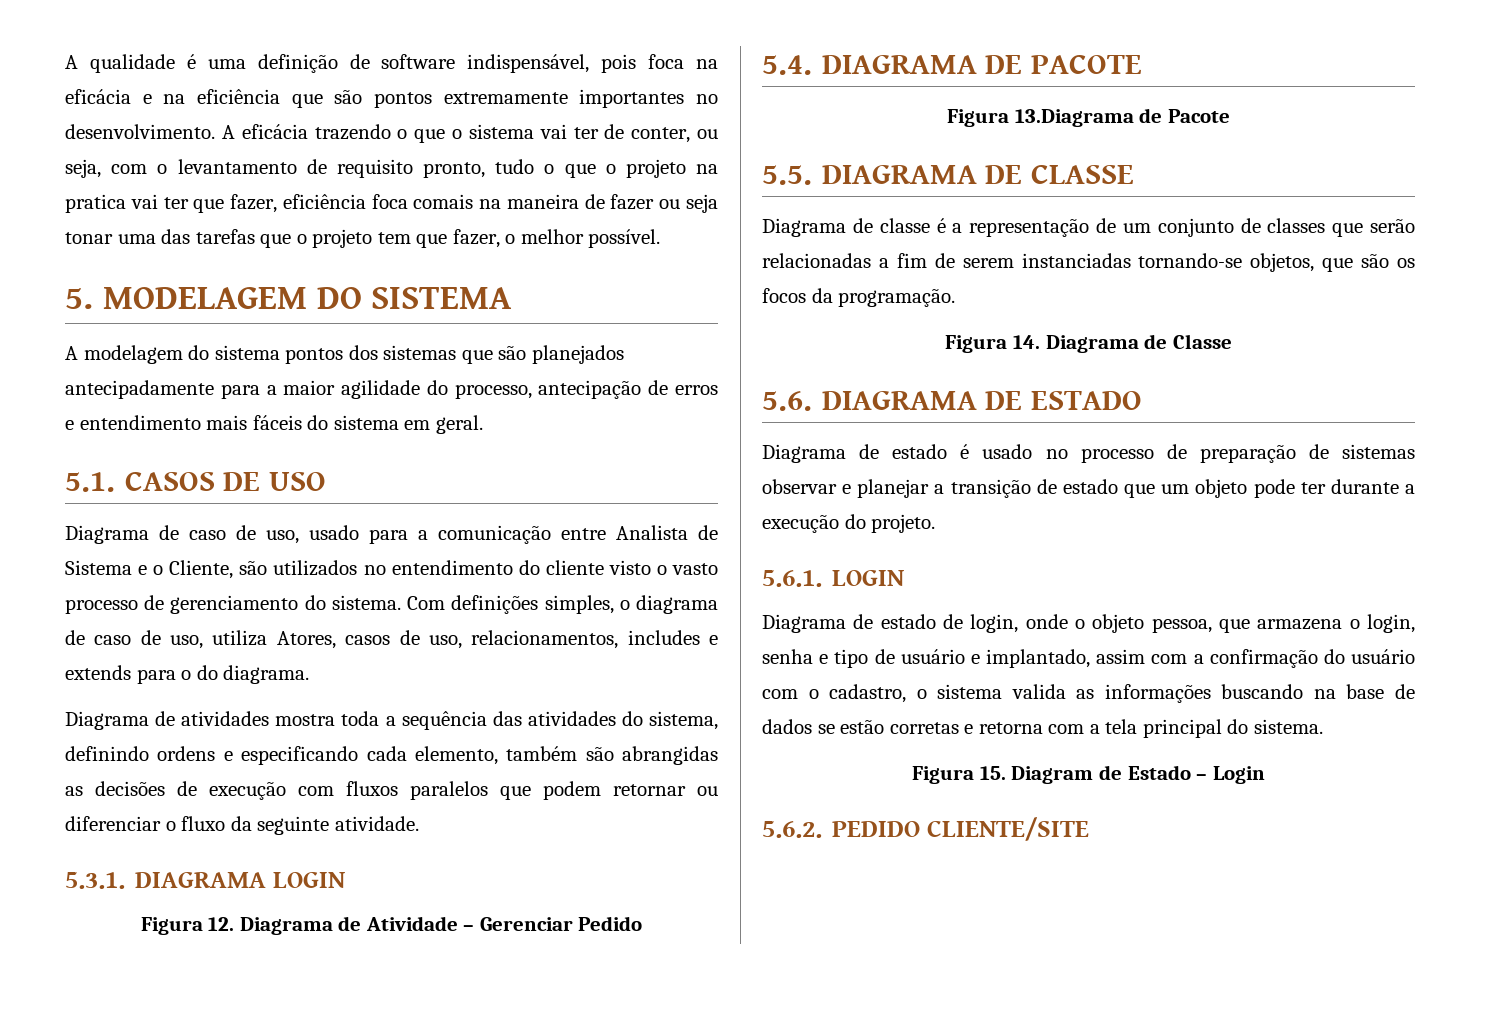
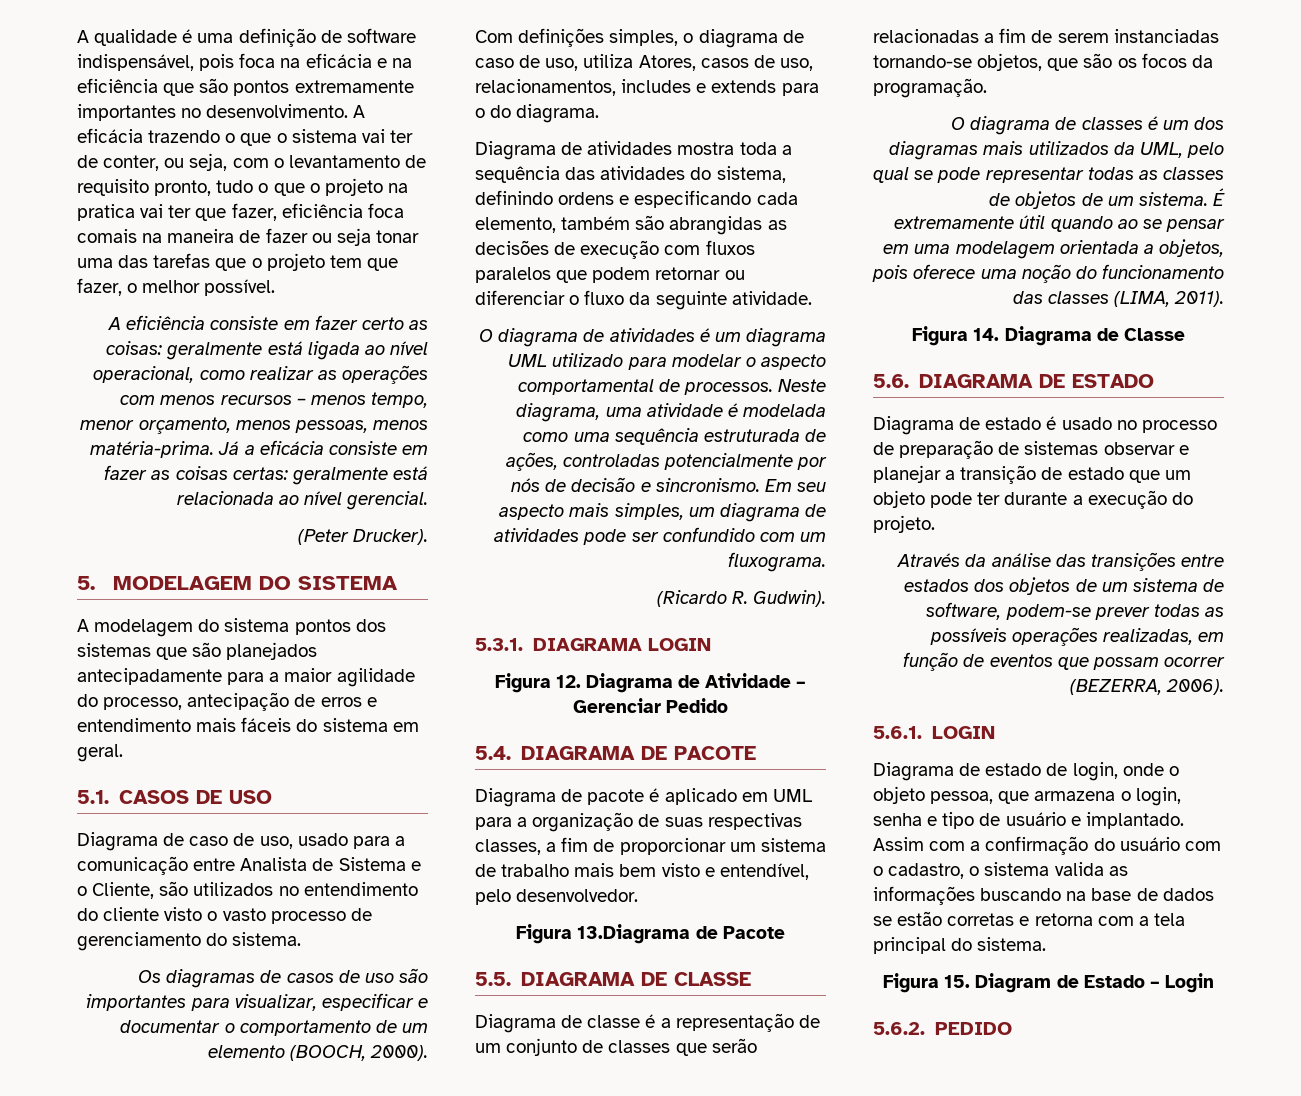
(661, 238) none -> [108,315,428,330] [106,341,428,360] [93,365,428,384] [120,392,428,408] [80,417,428,434] [90,440,428,458] [104,465,428,485] [176,491,428,510] [297,529,428,545] // A eficiência consiste em fazer certo as coisas: geralmente está ligada ao nível operacional, como realizar as operações com menos recursos – menos tempo, menor orçamento, menos pessoas, menos matéria-prima. Já a eficácia consiste em fazer as coisas certas: geralmente está relacionada ao nível gerencial. // (Peter Drucker).
(401, 602) none -> [138,968,428,988] [86,993,428,1011] [120,1020,428,1036] [207,1045,428,1061] // Os diagramas de casos de uso são importantes para visualizar, especificar e documentar o comportamento de um elemento (BOOCH, 2000). //
(419, 823) none -> [479,328,826,347] [508,353,826,370] [517,379,826,395] [516,403,826,422] [523,428,826,445] [505,452,827,471] [511,477,826,492] [499,503,826,522] [494,527,826,545] [728,552,826,572] [656,590,826,607] // O diagrama de atividades é um diagrama UML utilizado para modelar o aspecto comportamental de processos. Neste diagrama, uma atividade é modelada como uma sequência estruturada de ações, controladas potencialmente por nós de decisão e sincronismo. Em seu aspecto mais simples, um diagrama de atividades pode ser confundido com um fluxograma. // (Ricardo R. Gudwin).
(1142, 64) none -> [475,788,813,807] [475,812,802,832] [475,837,826,855] [475,863,809,880] [475,889,639,905] // Diagrama de pacote é aplicado em UML para a organização de suas respectivas classes, a fim de proporcionar um sistema de trabalho mais bem visto e entendível, pelo desenvolvedor.
(956, 297) none -> [951,116,1224,135] [889,141,1224,160] [873,167,1224,183] [989,188,1225,209] [894,215,1225,232] [883,239,1224,259] [872,264,1224,283] [1012,291,1224,307] // O diagrama de classes é um dos diagramas mais utilizados da UML, pelo qual se pode representar todas as classes de objetos de um sistema. É extremamente útil quando ao se pensar em uma modelagem orientada a objetos, pois oferece uma noção do funcionamento das classes (LIMA, 2011).
(936, 523) none -> [897,552,1224,571] [904,577,1224,595] [926,602,1224,620] [929,627,1224,646] [903,652,1225,671] [1069,679,1224,695] // Através da análise das transições entre estados dos objetos de um sistema de software, podem-se prever todas as possíveis operações realizadas, em função de eventos que possam ocorrer (BEZERRA, 2006).
[986,649,1146,668] implantado, assim -> [1085,812,1184,829] [873,837,924,851] implantado. Assim
[927,817,1090,841] CLIENTE/SITE -> (1012, 1028) none

